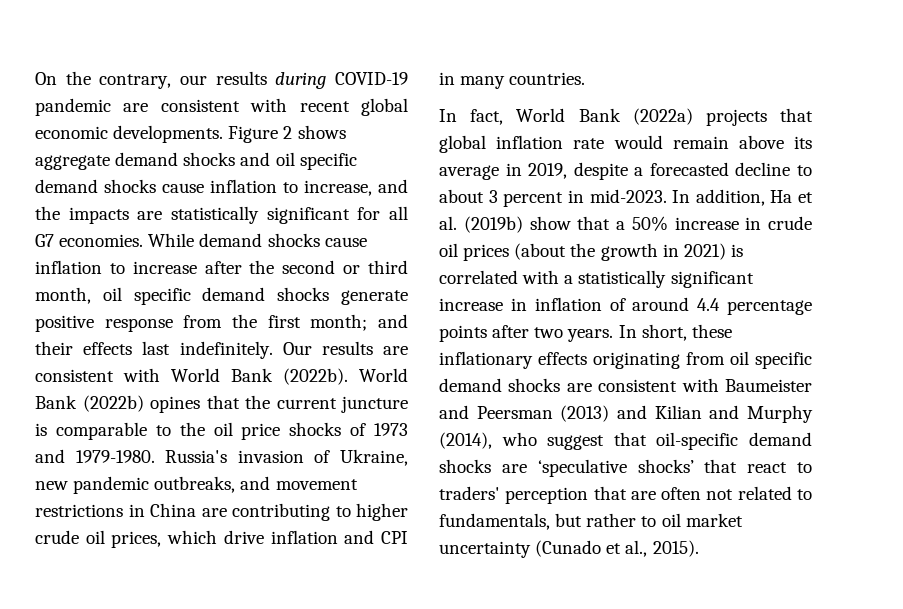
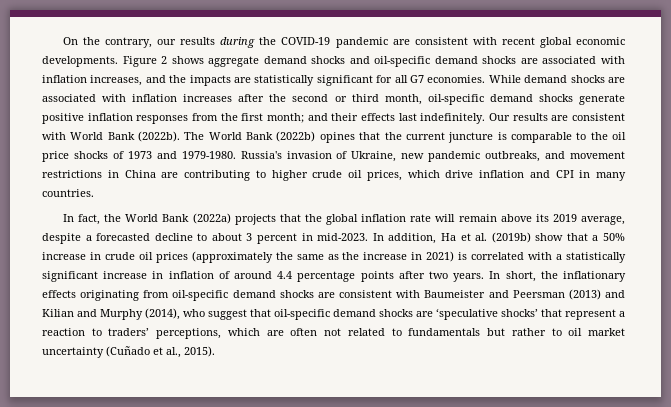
(327, 80) none -> [259,37,277,45] the
[275,152,357,170] [35,179,372,196] oil specific demand shocks cause inflation to increase, -> [374,56,626,67] [42,75,143,86] oil-specific demand shocks are associated with inflation increases,
[324,237,367,247] [35,260,197,274] cause inflation to increase -> [607,77,625,83] [42,94,233,102] are associated with inflation increases
[102,287,191,305] oil specific -> [427,94,484,105] oil-specific
[104,318,173,332] response -> [87,113,189,124] inflation responses
(348, 376) none -> [184,132,205,140] The
(504, 117) none -> [104,214,122,222] the
(813, 115) none -> [304,214,322,222] the
[613,135,663,149] would -> [435,214,456,222] will
[439,163,568,180] average in 2019, -> [552,214,626,225] 2019 average,
[514,243,658,261] (about the growth -> [191,251,408,263] (approximately the same as the increase
[691,324,732,338] these -> [540,271,558,279] the
[730,351,812,369] oil specific -> [172,290,229,301] oil-specific
[747,462,812,473] [439,486,627,504] react to traders' perception that -> [565,309,625,320] [42,328,260,339] represent a reaction to traders’ perceptions, which
[439,513,550,530] fundamentals, -> [408,328,481,336] fundamentals
[535,540,602,557] (Cunado -> [106,346,150,357] (Cuñado

